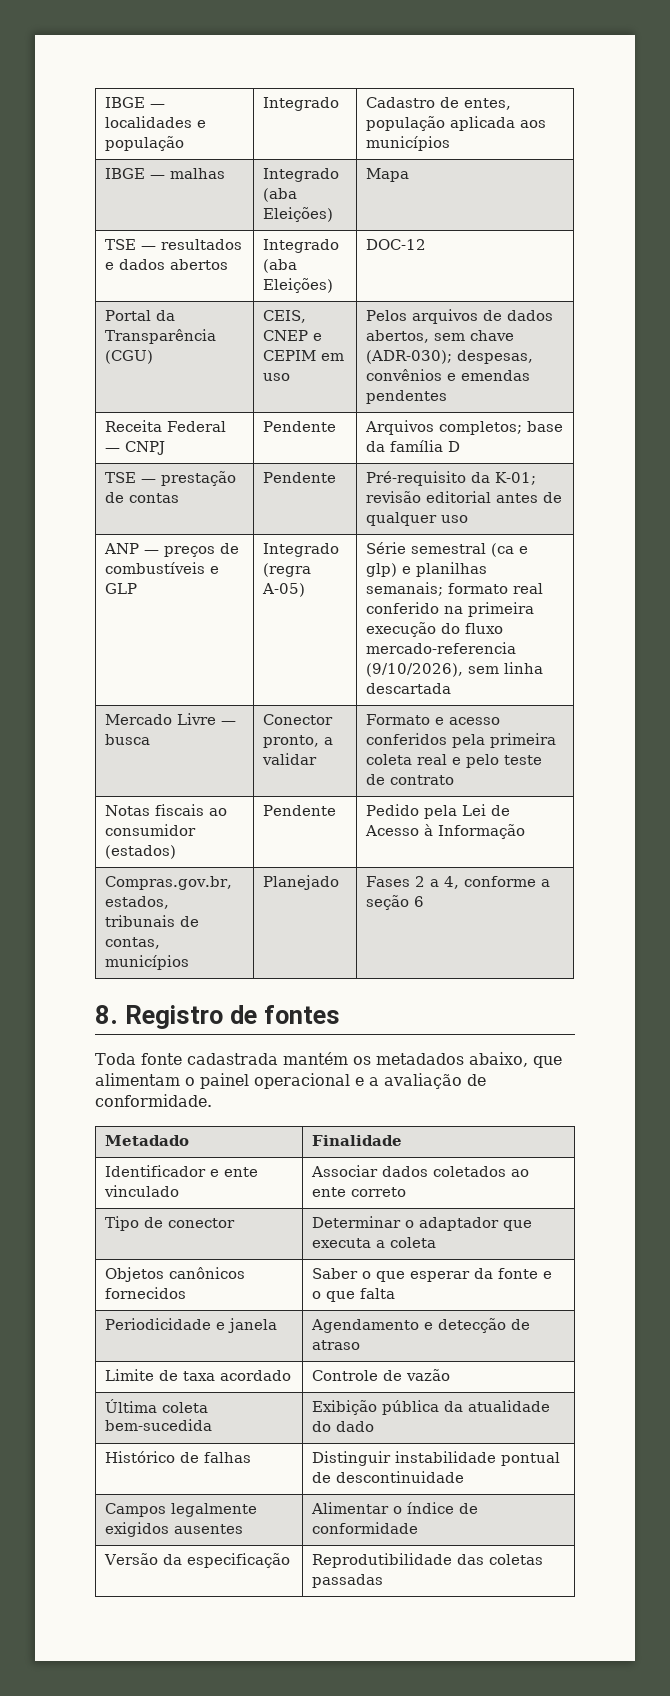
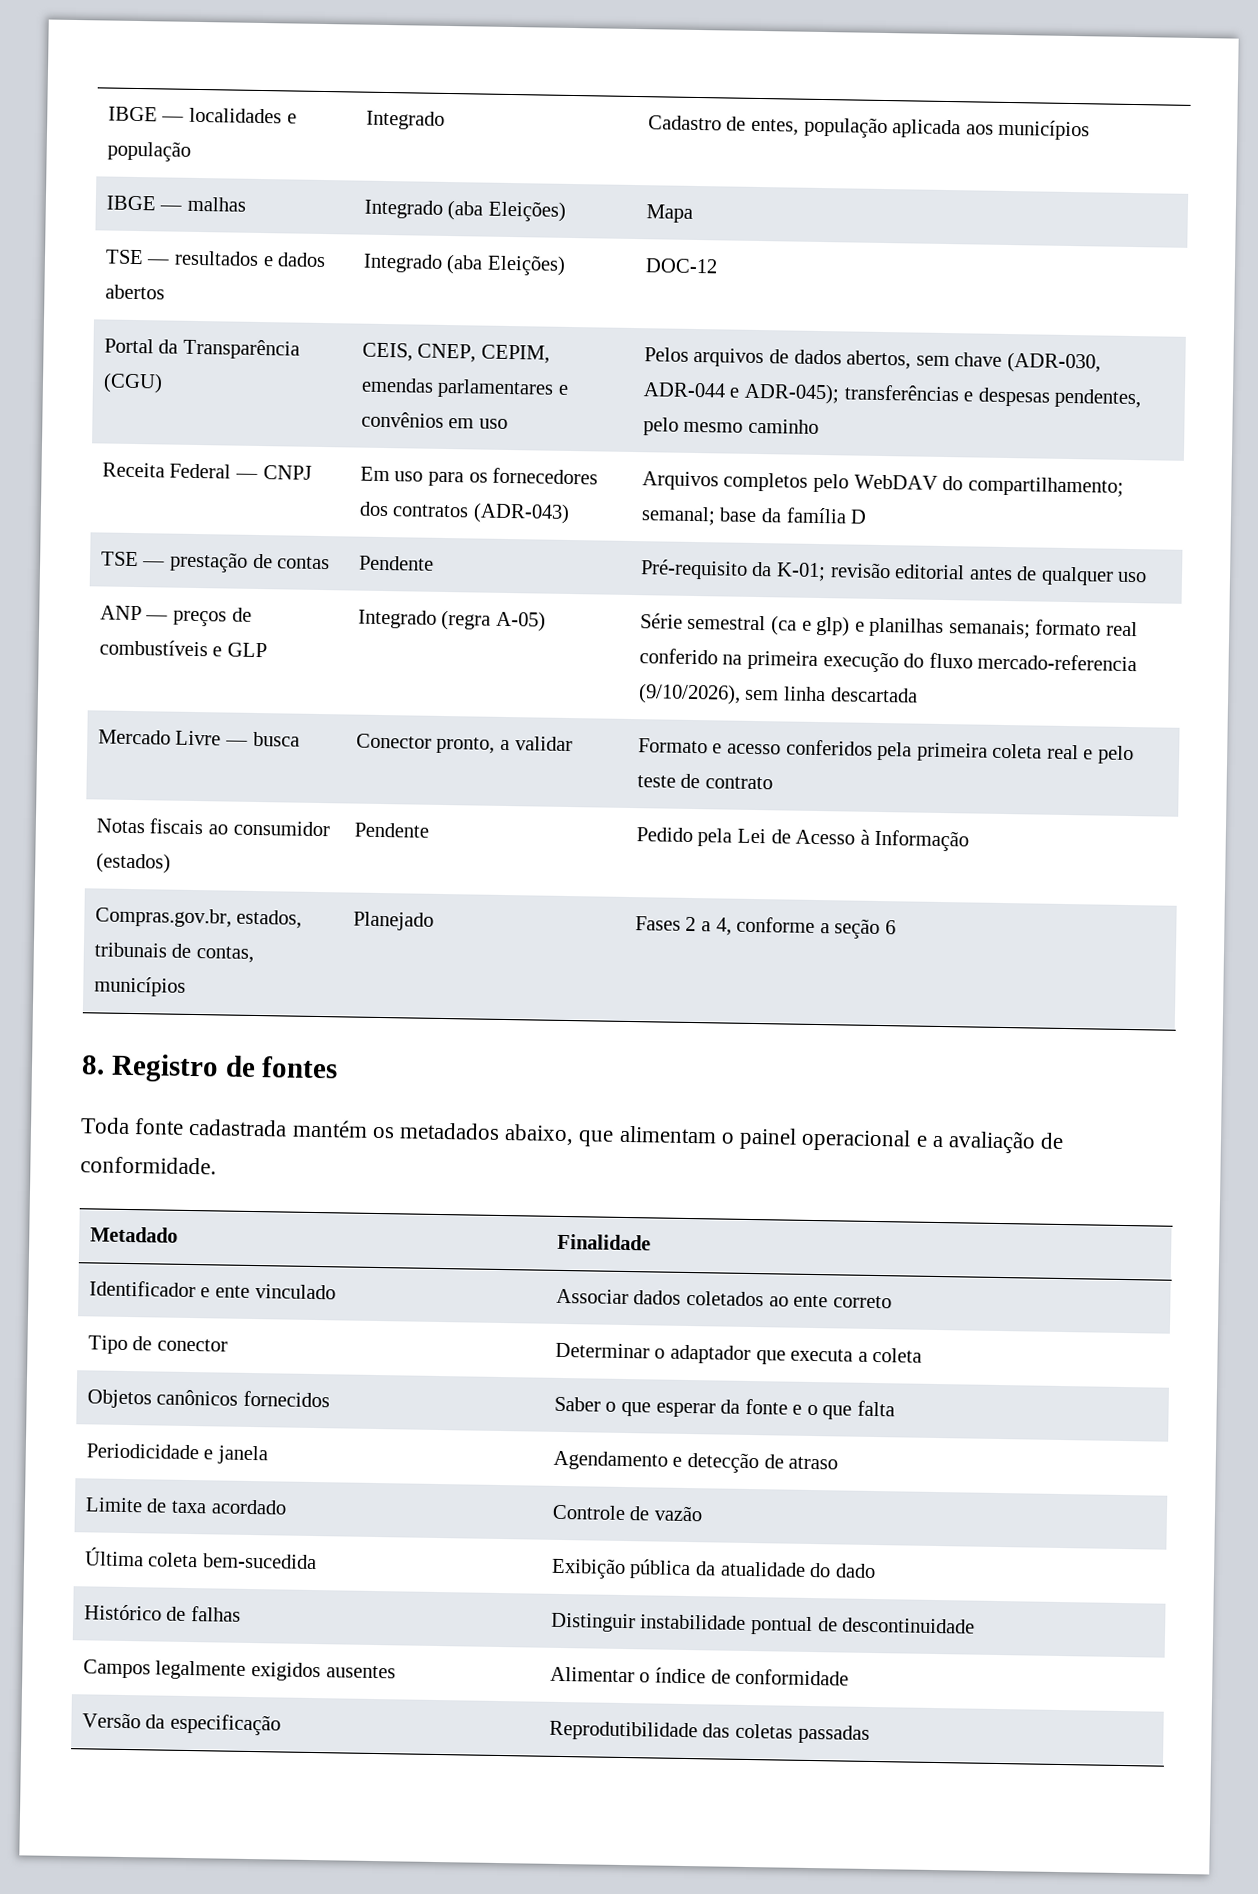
[263,330,323,341] [263,350,317,361] CNEP e CEPIM -> [417,343,550,364] [360,377,569,399] [360,411,444,428] CNEP, CEPIM, emendas parlamentares e convênios
[366,350,534,364] [366,369,531,381] [366,390,448,404] [105,420,227,432] [105,441,166,455] [263,421,337,432] [365,420,523,435] (ADR-030); despesas, convênios e emendas pendentes // Receita Federal — CNPJ | Pendente | Arquivos completos; -> [1006,351,1101,374] [642,382,1143,409] [642,417,819,436] [101,462,312,480] [359,466,599,487] [358,501,570,524] [641,471,1124,497] [640,506,716,526] (ADR-030, ADR-044 e ADR-045); transferências e despesas pendentes, pelo mesmo caminho // Receita Federal — CNPJ | Em uso para os fornecedores dos contratos (ADR-043) | Arquivos completos pelo WebDAV do compartilhamento; semanal;

